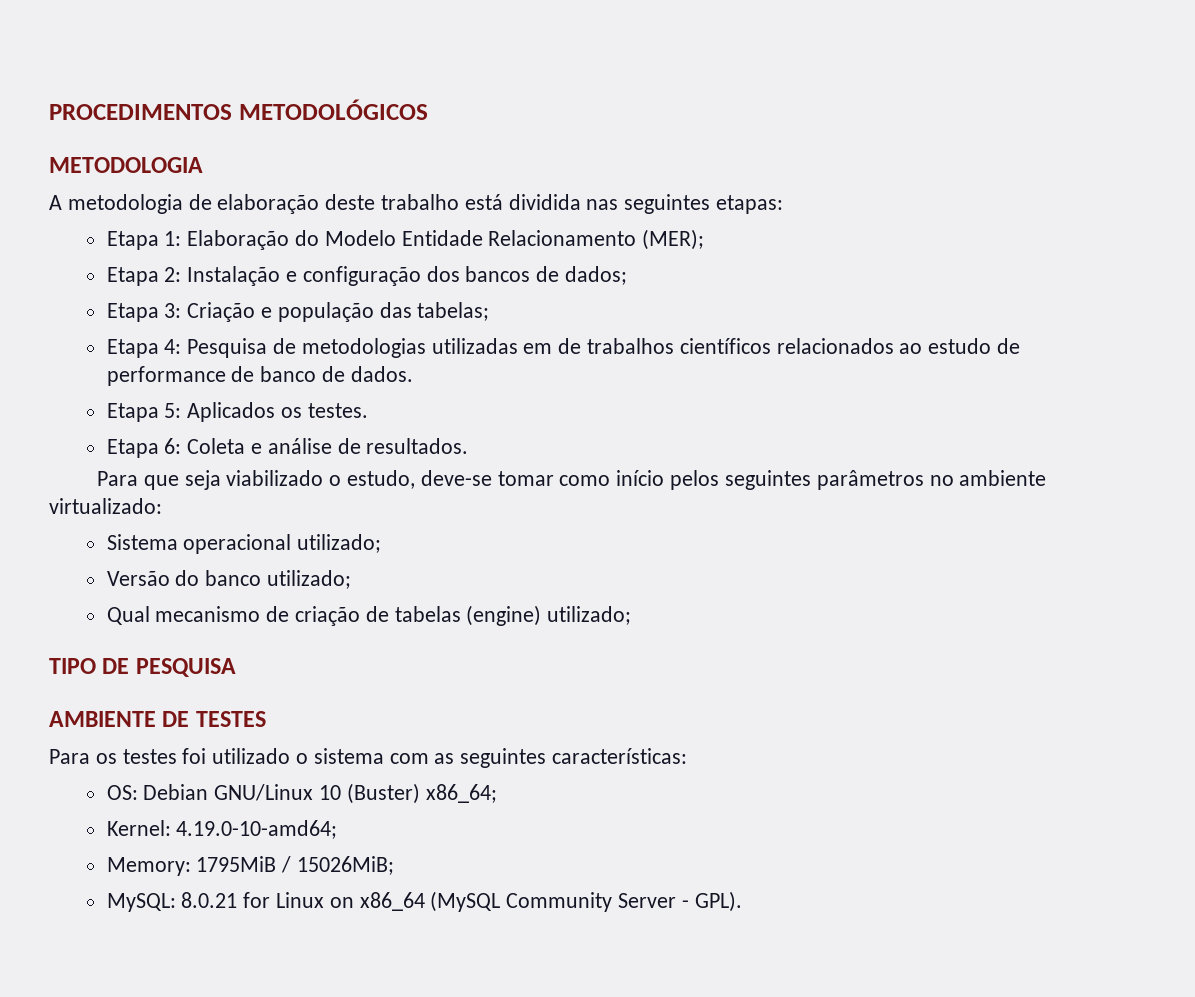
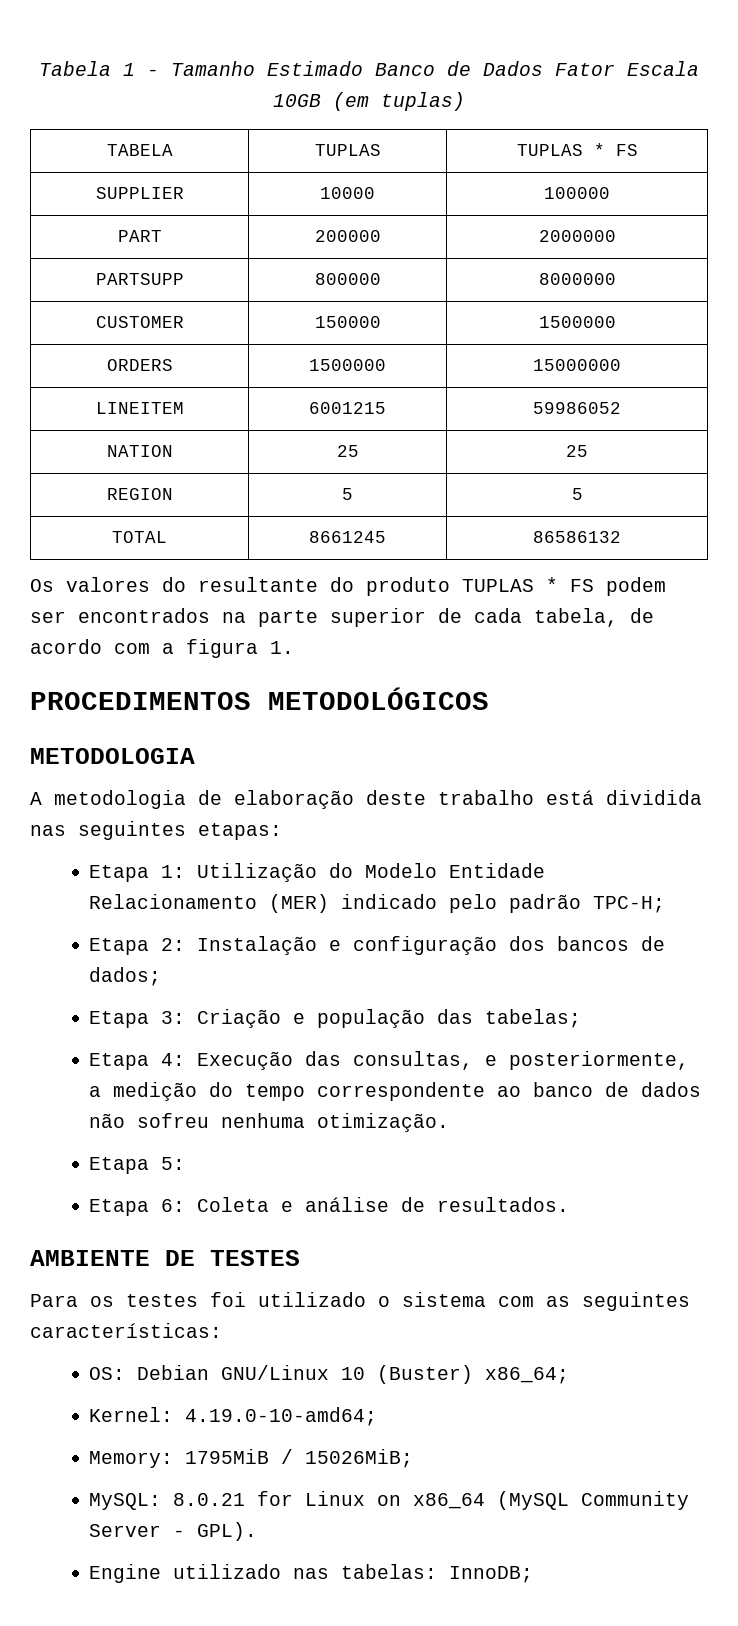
(49, 112) none -> [39,61,699,76] [273,92,465,111] [106,144,173,156] [314,144,381,156] [516,143,638,156] [95,187,184,199] [320,187,375,199] [544,187,610,199] [117,230,162,242] [314,230,381,242] [538,230,616,242] [95,273,184,285] [314,273,381,285] [538,273,616,285] [95,316,184,328] [314,316,381,328] [538,316,616,328] [106,359,173,371] [309,359,386,371] [533,359,621,371] [95,402,184,414] [309,402,386,414] [533,402,621,414] [106,445,173,457] [336,445,359,457] [566,445,588,457] [106,488,173,500] [342,488,353,500] [571,488,583,500] [112,531,167,543] [309,531,386,543] [533,531,621,543] [30,577,666,596] [30,608,654,627] [30,639,294,658] Tabela 1 - Tamanho Estimado Banco de Dados Fator Escala 10GB (em tuplas) // TABELA | TUPLAS | TUPLAS * FS // SUPPLIER | 10000 | 100000 // PART | 200000 | 2000000 // PARTSUPP | 800000 | 8000000 // CUSTOMER | 150000 | 1500000 // ORDERS | 1500000 | 15000000 // LINEITEM | 6001215 | 59986052 // NATION | 25 | 25 // REGION | 5 | 5 // TOTAL | 8661245 | 86586132 // Os valores do resultante do produto TUPLAS * FS podem ser encontrados na parte superior de cada tabela, de acordo com a figura 1. //
[187,230,290,250] Elaboração -> [197,863,318,882] Utilização
[642,229,705,250] (MER); -> [269,894,666,913] (MER) indicado pelo padrão TPC-H;
[187,338,1020,358] [106,366,413,386] Pesquisa de metodologias utilizadas em de trabalhos científicos relacionados ao estudo de performance de banco de dados. -> [197,1051,690,1070] [89,1082,702,1101] [89,1113,450,1132] Execução das consultas, e posteriormente, a medição do tempo correspondente ao banco de dados não sofreu nenhuma otimização.
[187,402,368,422] Aplicados os testes. -> (186, 1163) none
[97,470,1047,490] [49,498,162,514] [106,534,382,554] [106,570,351,589] [106,605,632,626] [49,658,236,677] // Para que seja viabilizado o estudo, deve-se tomar como início pelos seguintes parâmetros no ambiente virtualizado: // Sistema operacional utilizado; // Versão do banco utilizado; // Qual mecanismo de criação de tabelas (engine) utilizado; // TIPO DE PESQUISA -> (570, 1204) none
(742, 901) none -> [89,1564,534,1583] // Engine utilizado nas tabelas: InnoDB;

